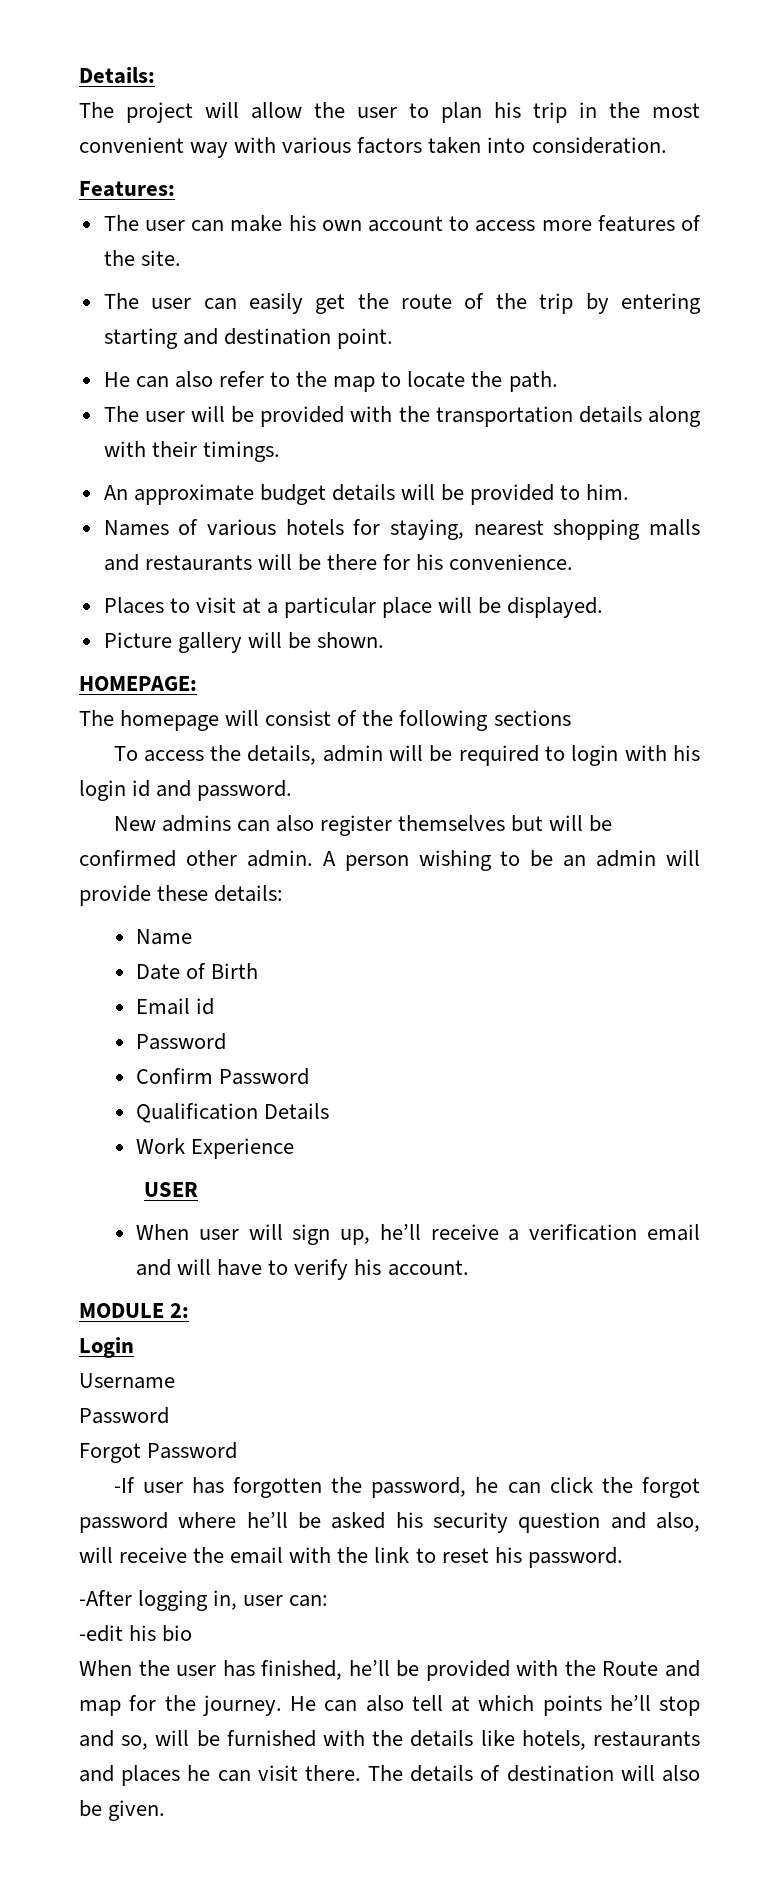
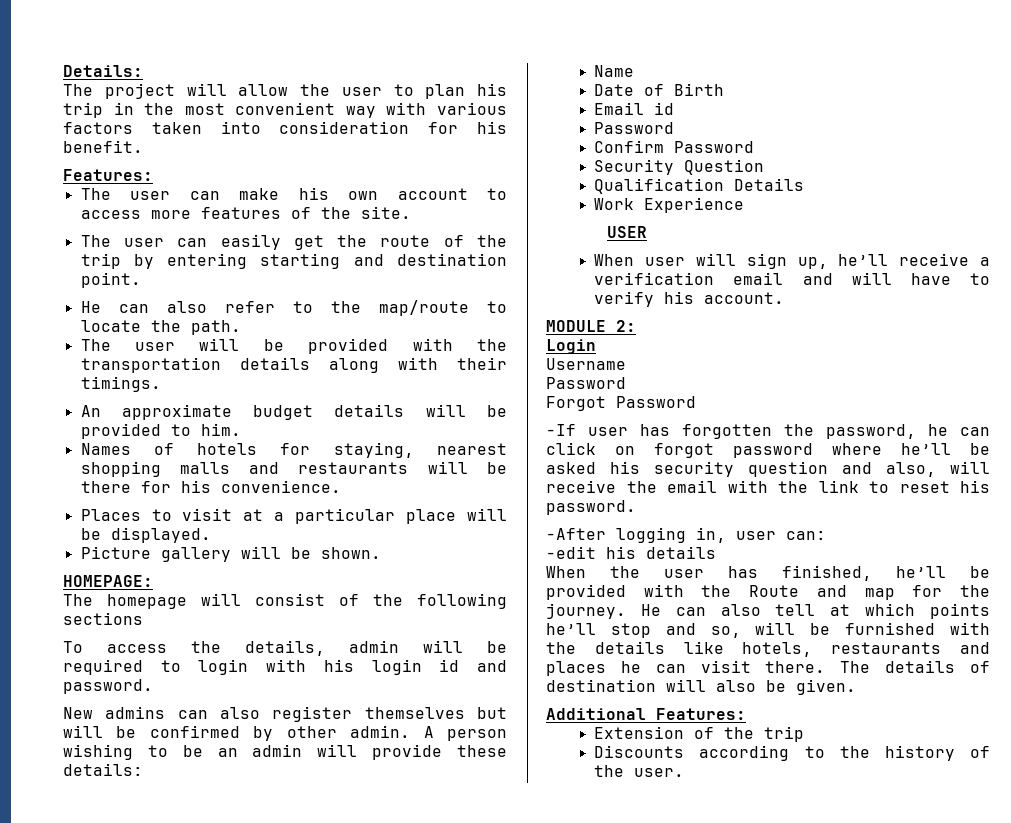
[531,137,667,154] consideration. -> [279,121,508,134] [63,140,143,153] consideration for his benefit.
[333,376,376,392] map -> [378,300,469,316] map/route
[207,519,277,536] various -> (174, 449) none
(176, 858) none -> [253,726,274,741] by
(310, 1076) none -> [594,159,765,175] // Security Question
[601,1477,633,1493] the -> [615,446,635,455] on
[162,1625,193,1642] bio -> [646,546,716,559] details
(166, 1810) none -> [546,708,746,720] [594,726,805,742] [594,745,990,761] [594,765,685,777] // Additional Features: // Extension of the trip // Discounts according to the history of the user.

